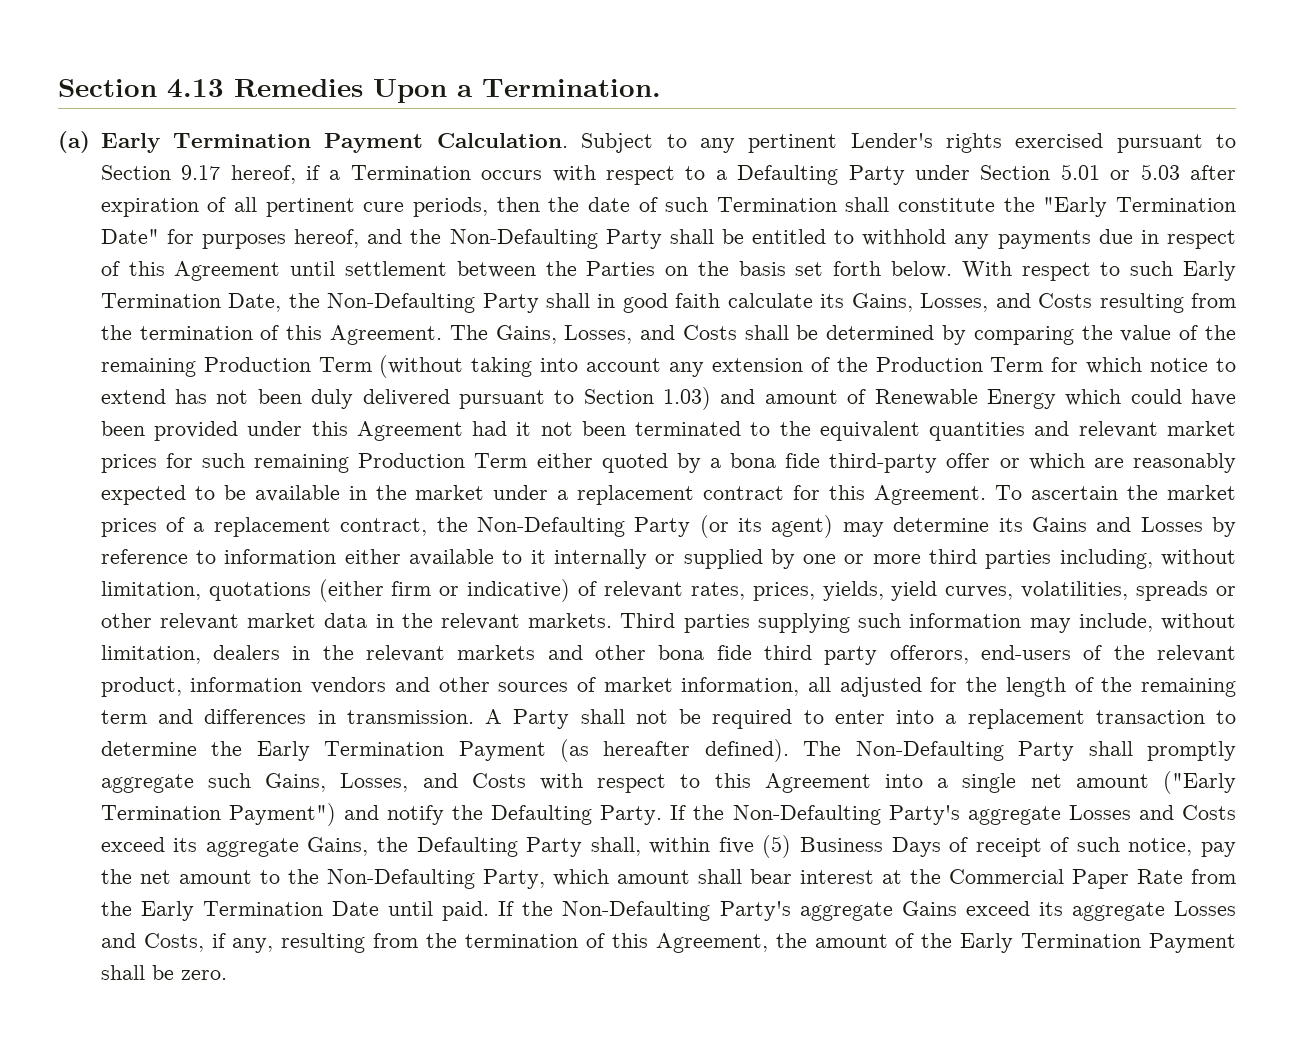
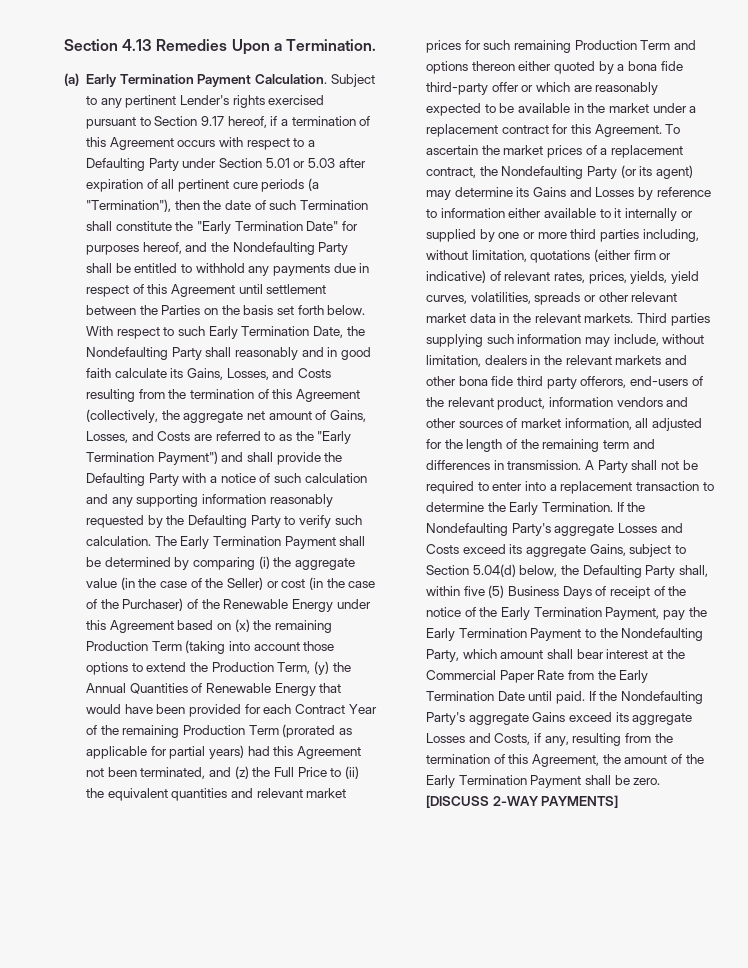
[350,165,471,180] Termination -> [291,116,371,126] [86,137,174,150] termination of this Agreement
[412,197,488,217] periods, -> [261,178,319,192] [86,199,172,212] periods (a "Termination"),
[449,229,598,249] Non-Defaulting -> [232,242,315,255] Nondefaulting
[327,293,591,313] Non-Defaulting Party shall -> [86,347,324,360] Nondefaulting Party shall reasonably and
[329,325,737,345] Agreement. The Gains, Losses, and Costs -> [295,389,360,402] [86,409,366,423] [86,431,352,444] [86,451,343,465] [86,473,367,486] [86,494,333,507] [86,515,362,528] [86,536,336,549] Agreement (collectively, the aggregate net amount of Gains, Losses, and Costs are referred to as the "Early Termination Payment") and shall provide the Defaulting Party with a notice of such calculation and any supporting information reasonably requested by the Defaulting Party to verify such calculation. The Early Termination Payment
[1081,325,1172,342] the value -> [258,556,355,570] [86,577,376,590] [86,598,371,612] [86,619,332,633] [86,640,335,654] [86,661,351,675] [86,683,342,696] [86,704,377,717] (i) the aggregate value (in the case of the Seller) or cost (in the case of the Purchaser) of the Renewable Energy under this Agreement based on (x) the remaining Production Term (taking into account those options to extend the Production Term, (y) the Annual Quantities of Renewable Energy that would have been provided for each Contract Year
[379,355,1236,378] [100,387,1236,410] [100,421,771,441] (without taking into account any extension of the Production Term for which notice to extend has not been duly delivered pursuant to Section 1.03) and amount of Renewable Energy which could have been provided under this Agreement had it not been terminated to -> [282,724,352,738] [86,745,361,759] [86,766,359,779] (prorated as applicable for partial years) had this Agreement not been terminated, and (z) the Full Price to (ii)
(528, 460) none -> [673,40,696,50] [426,61,515,74] and options thereon
[476,517,625,537] Non-Defaulting -> [501,166,584,179] Nondefaulting
[324,739,1236,762] [100,771,1236,794] [100,803,881,826] Termination Payment (as hereafter defined). The Non-Defaulting Party shall promptly aggregate such Gains, Losses, and Costs with respect to this Agreement into a single net amount ("Early Termination Payment") and notify the Defaulting Party. If the Non-Defaulting -> [542,502,646,512] [426,523,509,536] Termination. If the Nondefaulting
(369, 846) none -> [629,544,686,557] [426,564,558,577] subject to Section 5.04(d) below,
[1076,837,1236,857] [100,869,475,889] such notice, pay the net amount to the Non-Defaulting -> [668,586,687,596] [426,607,707,620] [426,628,704,641] the notice of the Early Termination Payment, pay the Early Termination Payment to the Nondefaulting
[562,901,711,921] Non-Defaulting -> [620,691,703,704] Nondefaulting
(227, 975) none -> [426,795,619,808] [DISCUSS 2-WAY PAYMENTS]

